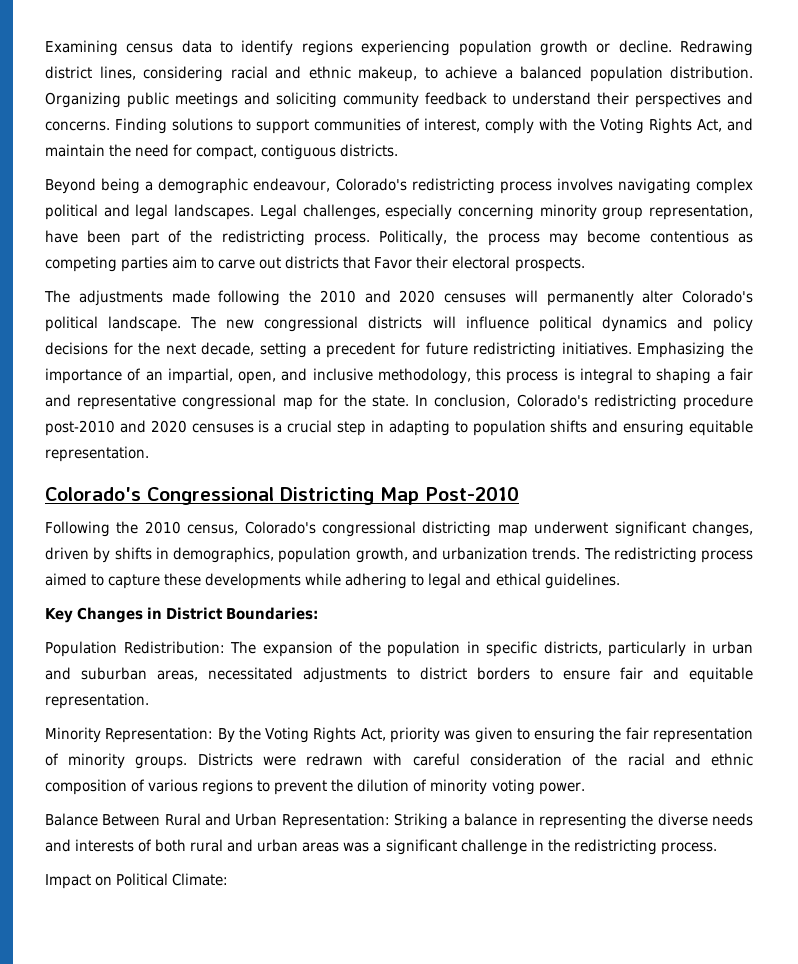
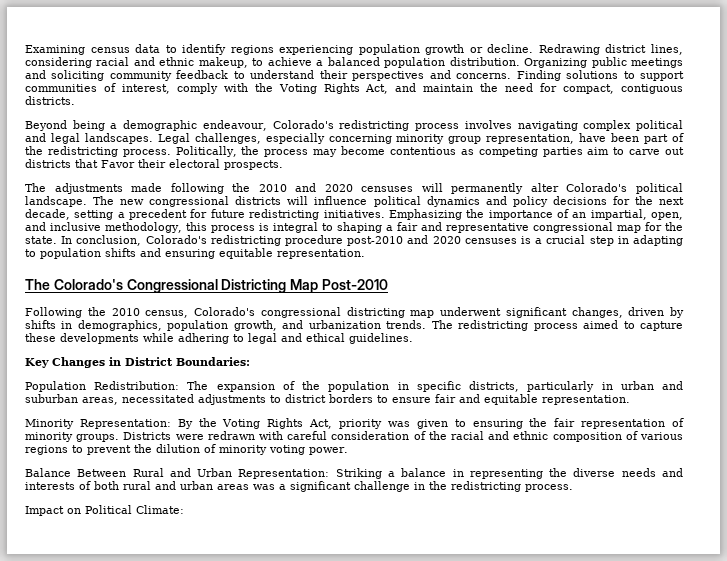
(149, 454) none -> [25,279,50,290] The

